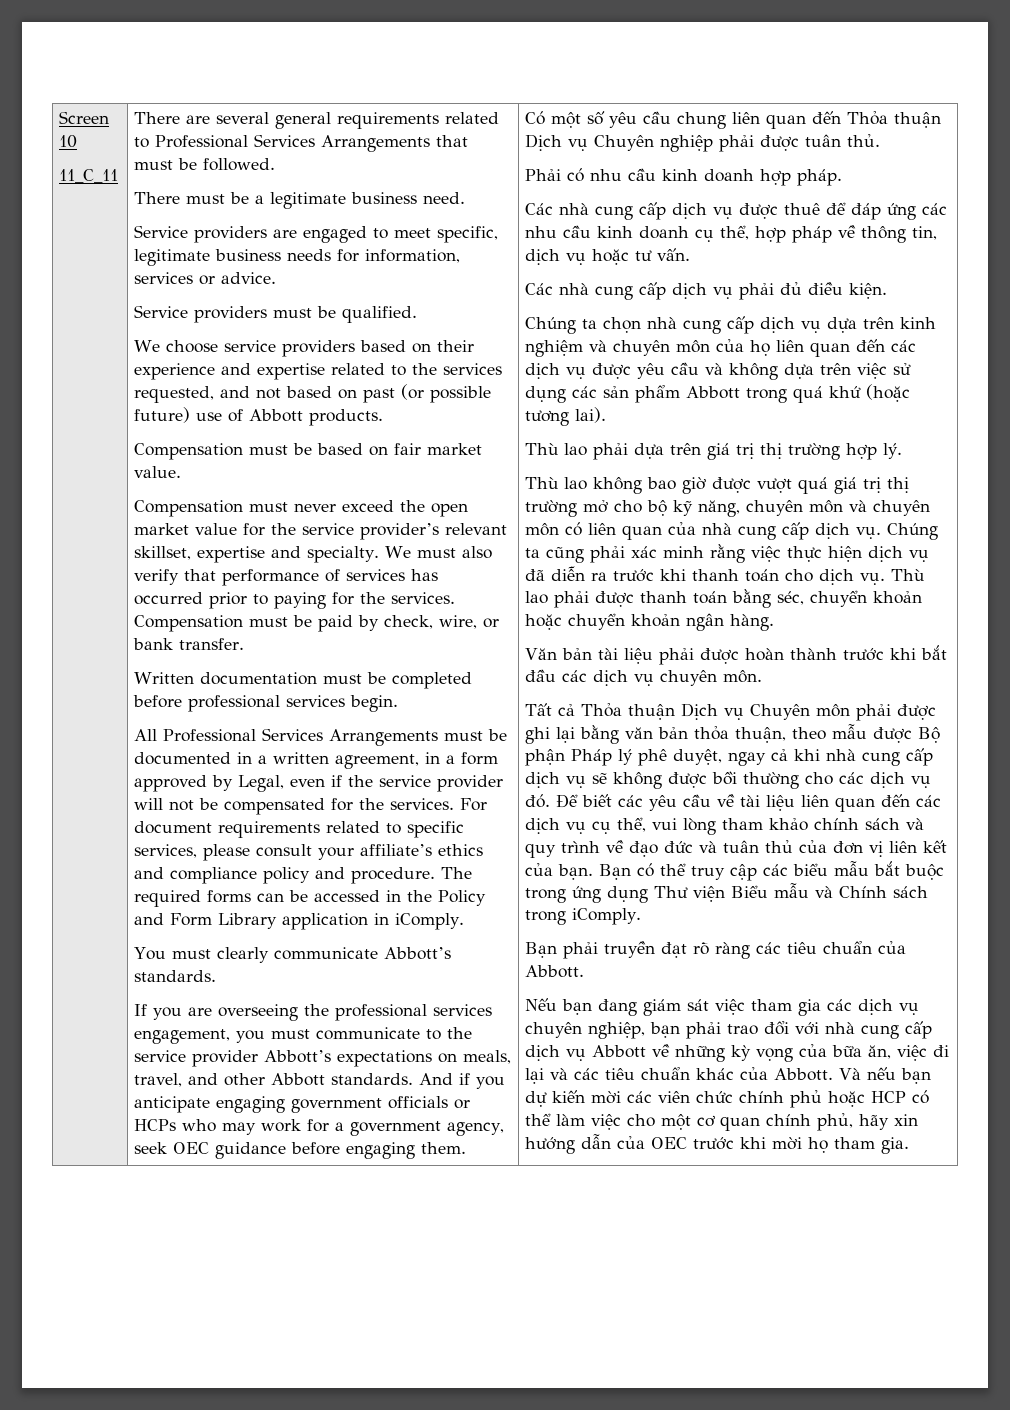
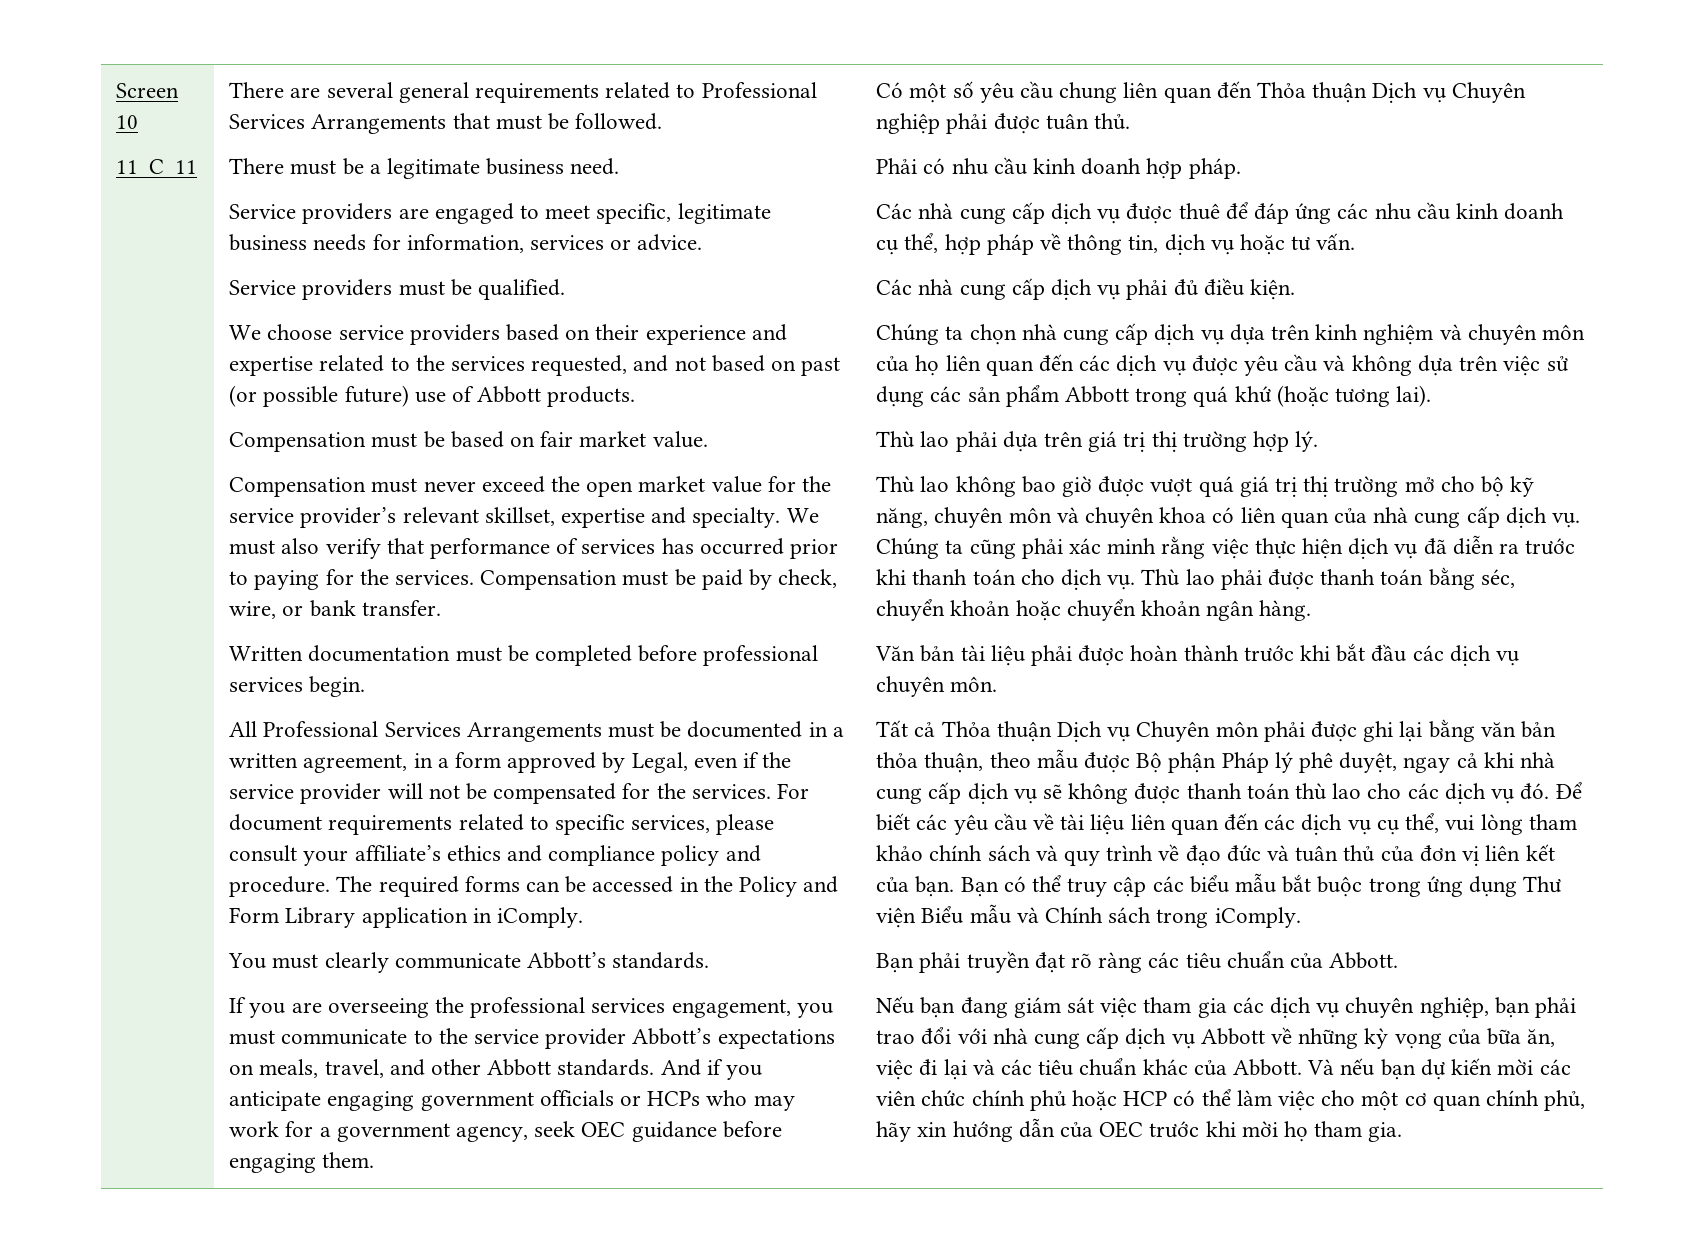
[525,523,560,536] môn -> [1159,507,1207,523] khoa
[712,771,800,789] bồi thường -> [1186,783,1362,800] thanh toán thù lao

